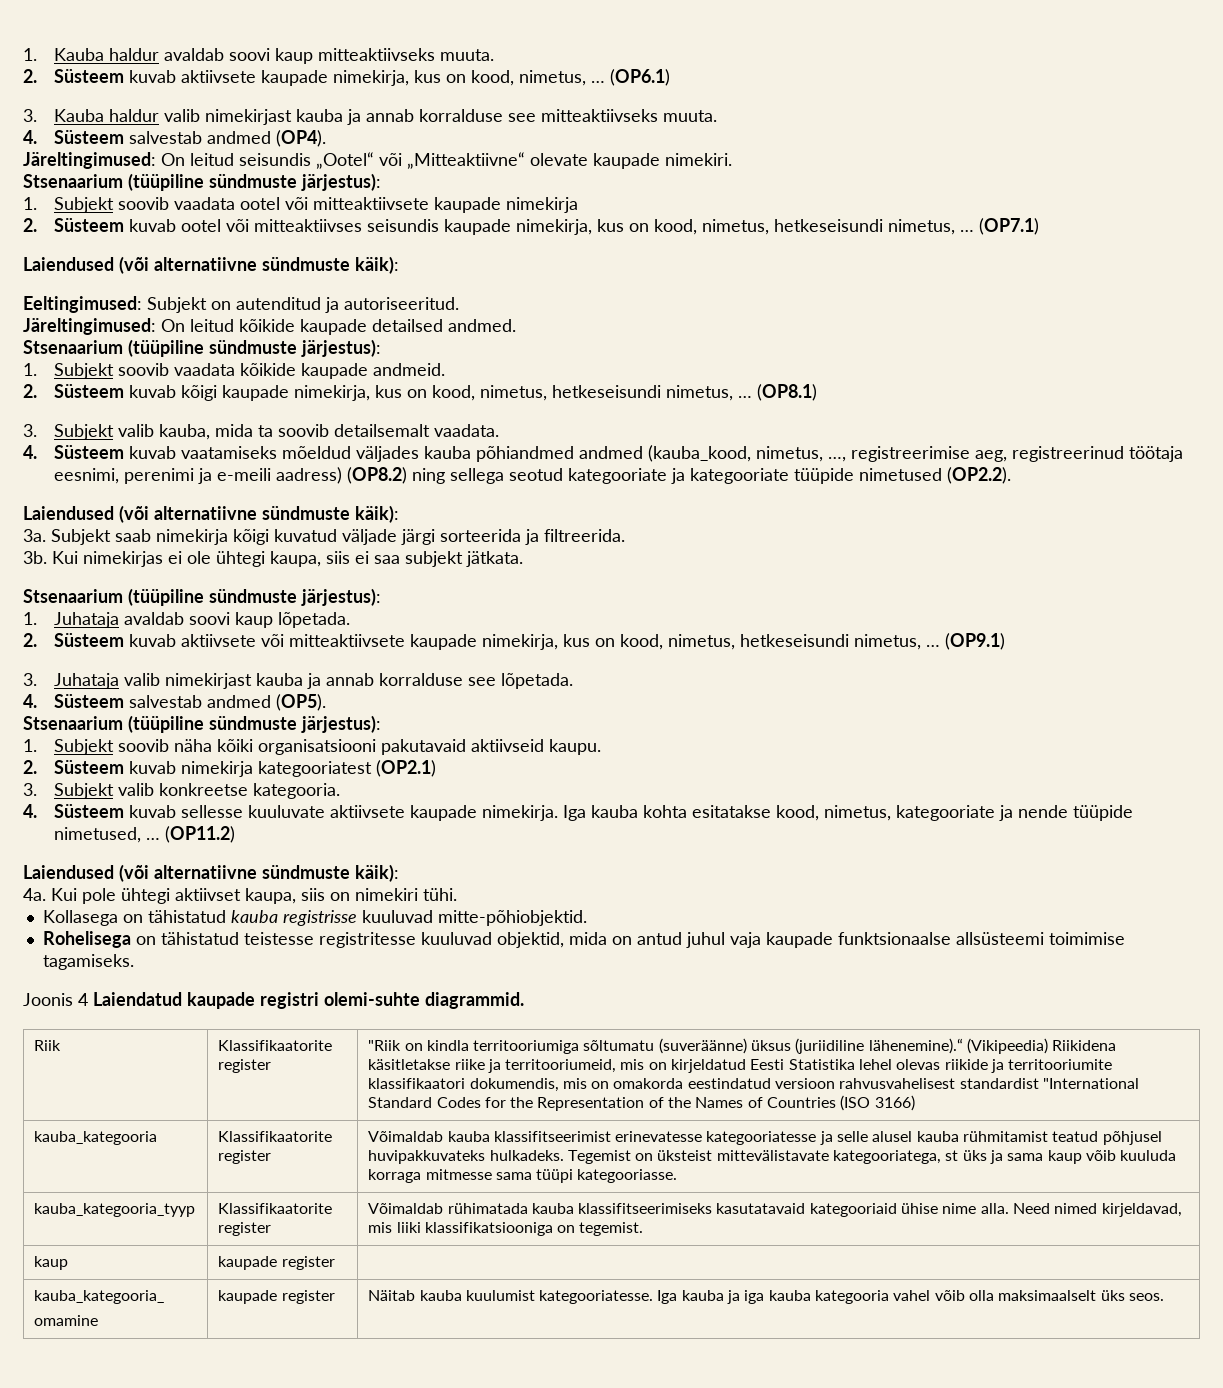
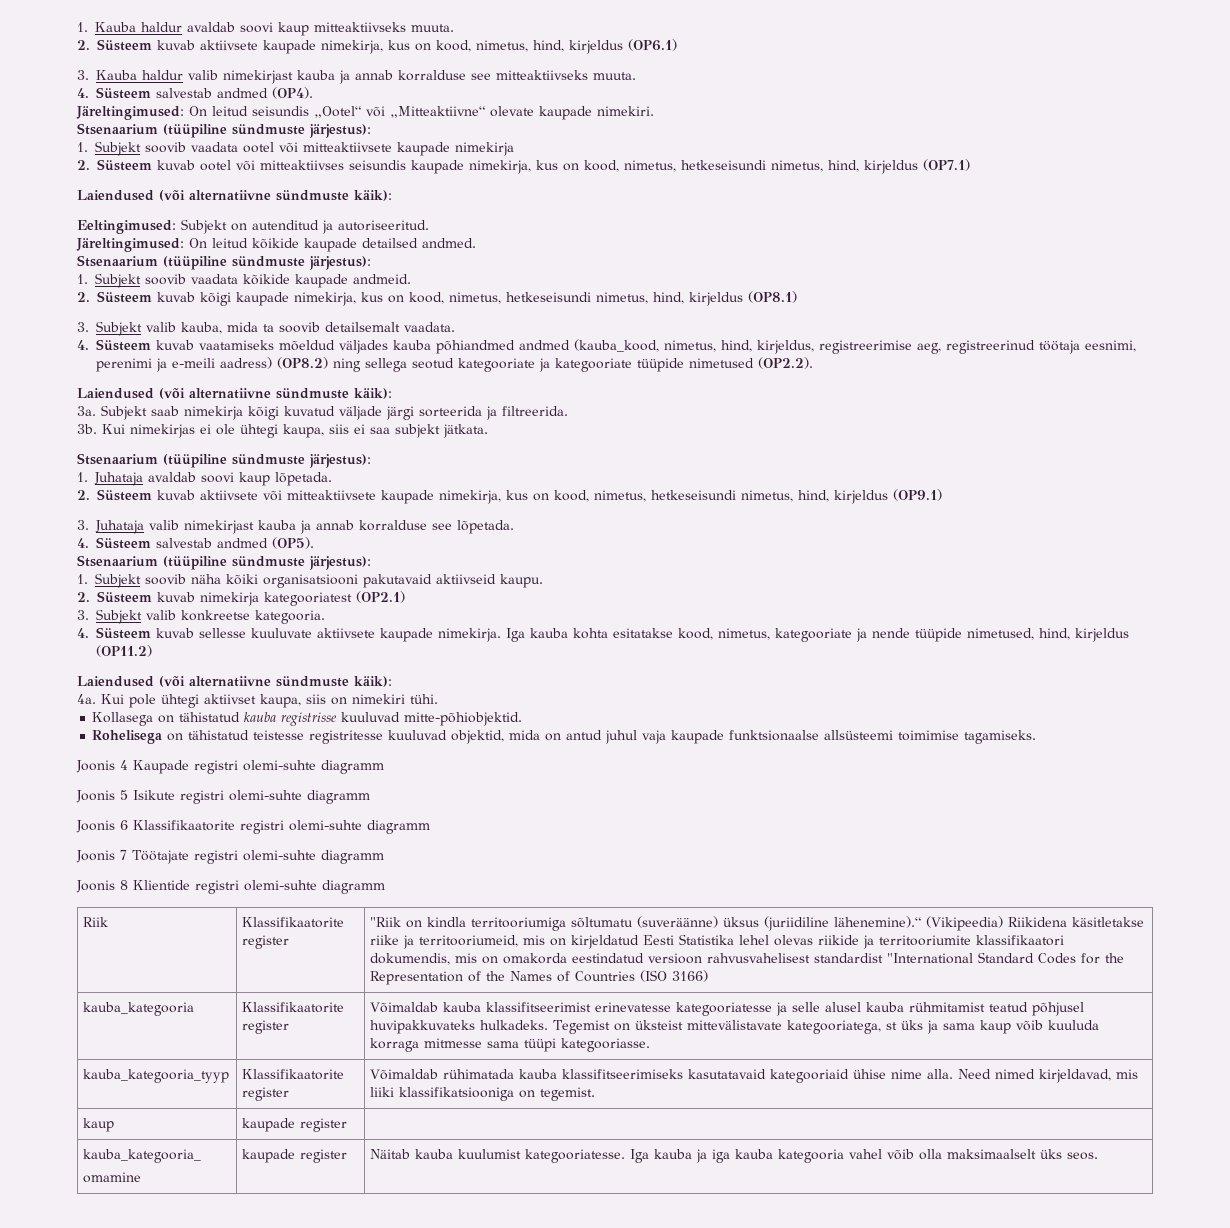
[591,81,606,83] … -> [533,40,623,54] hind, kirjeldus
[960,230,975,232] … -> [828,160,918,174] hind, kirjeldus
[738,396,753,398] … -> [653,292,743,306] hind, kirjeldus
[828,457,847,462] …, -> [721,340,814,354] hind, kirjeldus,
[926,645,941,647] … -> [798,490,888,504] hind, kirjeldus
[146,838,161,840] … -> [1039,628,1129,642] hind, kirjeldus
[93,992,524,1009] Laiendatud kaupade registri olemi-suhte diagrammid. -> [133,760,384,774] [76,790,370,804] [76,820,430,834] [76,850,384,864] [76,880,385,894] Kaupade registri olemi-suhte diagramm // Joonis 5 Isikute registri olemi-suhte diagramm // Joonis 6 Klassifikaatorite registri olemi-suhte diagramm // Joonis 7 Töötajate registri olemi-suhte diagramm // Joonis 8 Klientide registri olemi-suhte diagramm

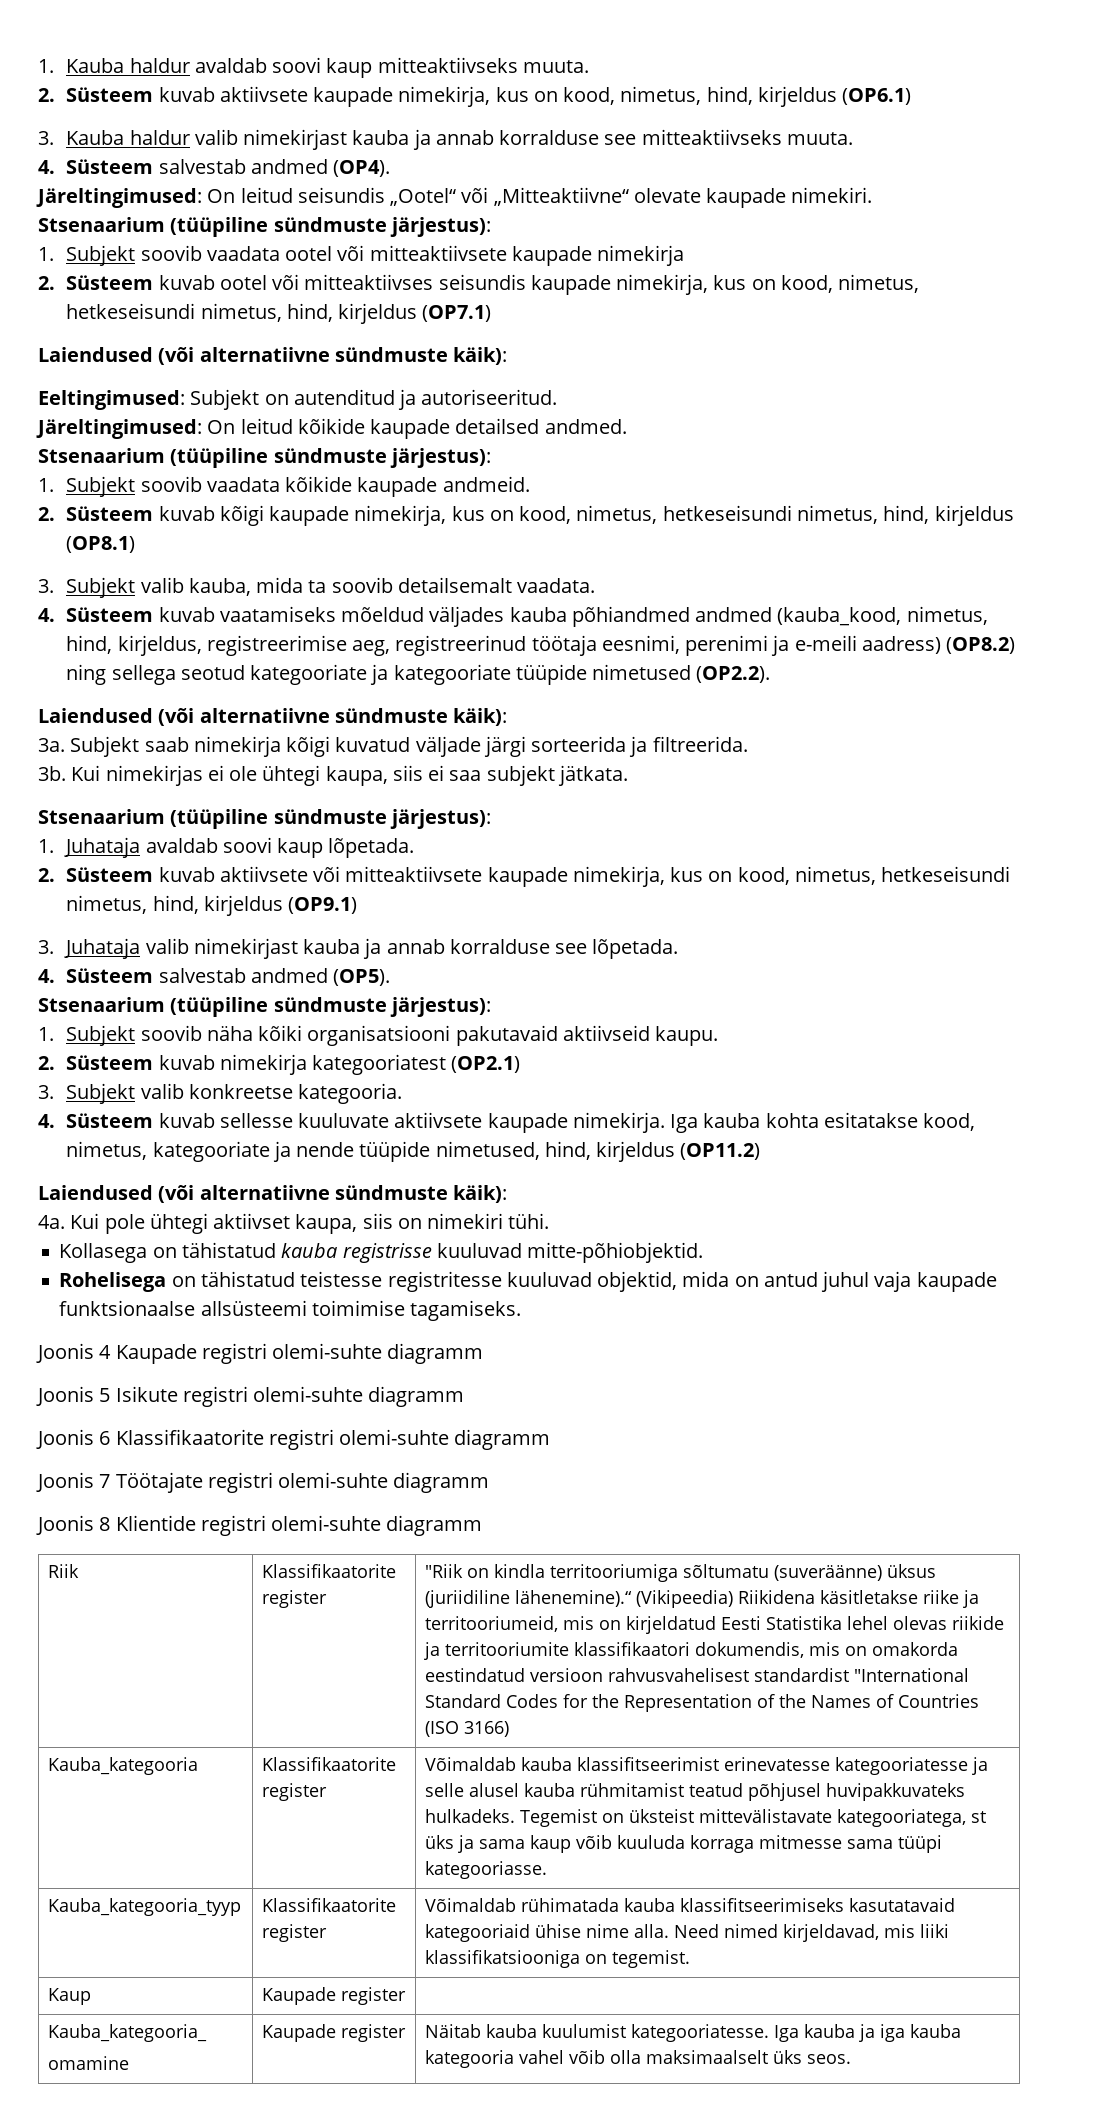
[83,1002,195,1016] kauba_kategooria -> [48,1757,199,1775] Kauba_kategooria
[83,1069,230,1083] kauba_kategooria_tyyp -> [48,1898,242,1916] Kauba_kategooria_tyyp
[83,1118,115,1132] [242,1118,296,1132] kaup | kaupade -> [48,1988,92,2005] [262,1987,337,2005] Kaup | Kaupade
[83,1149,202,1163] kauba_kategooria_ -> [48,2024,208,2042] Kauba_kategooria_
[242,1149,296,1163] kaupade -> [262,2024,337,2042] Kaupade

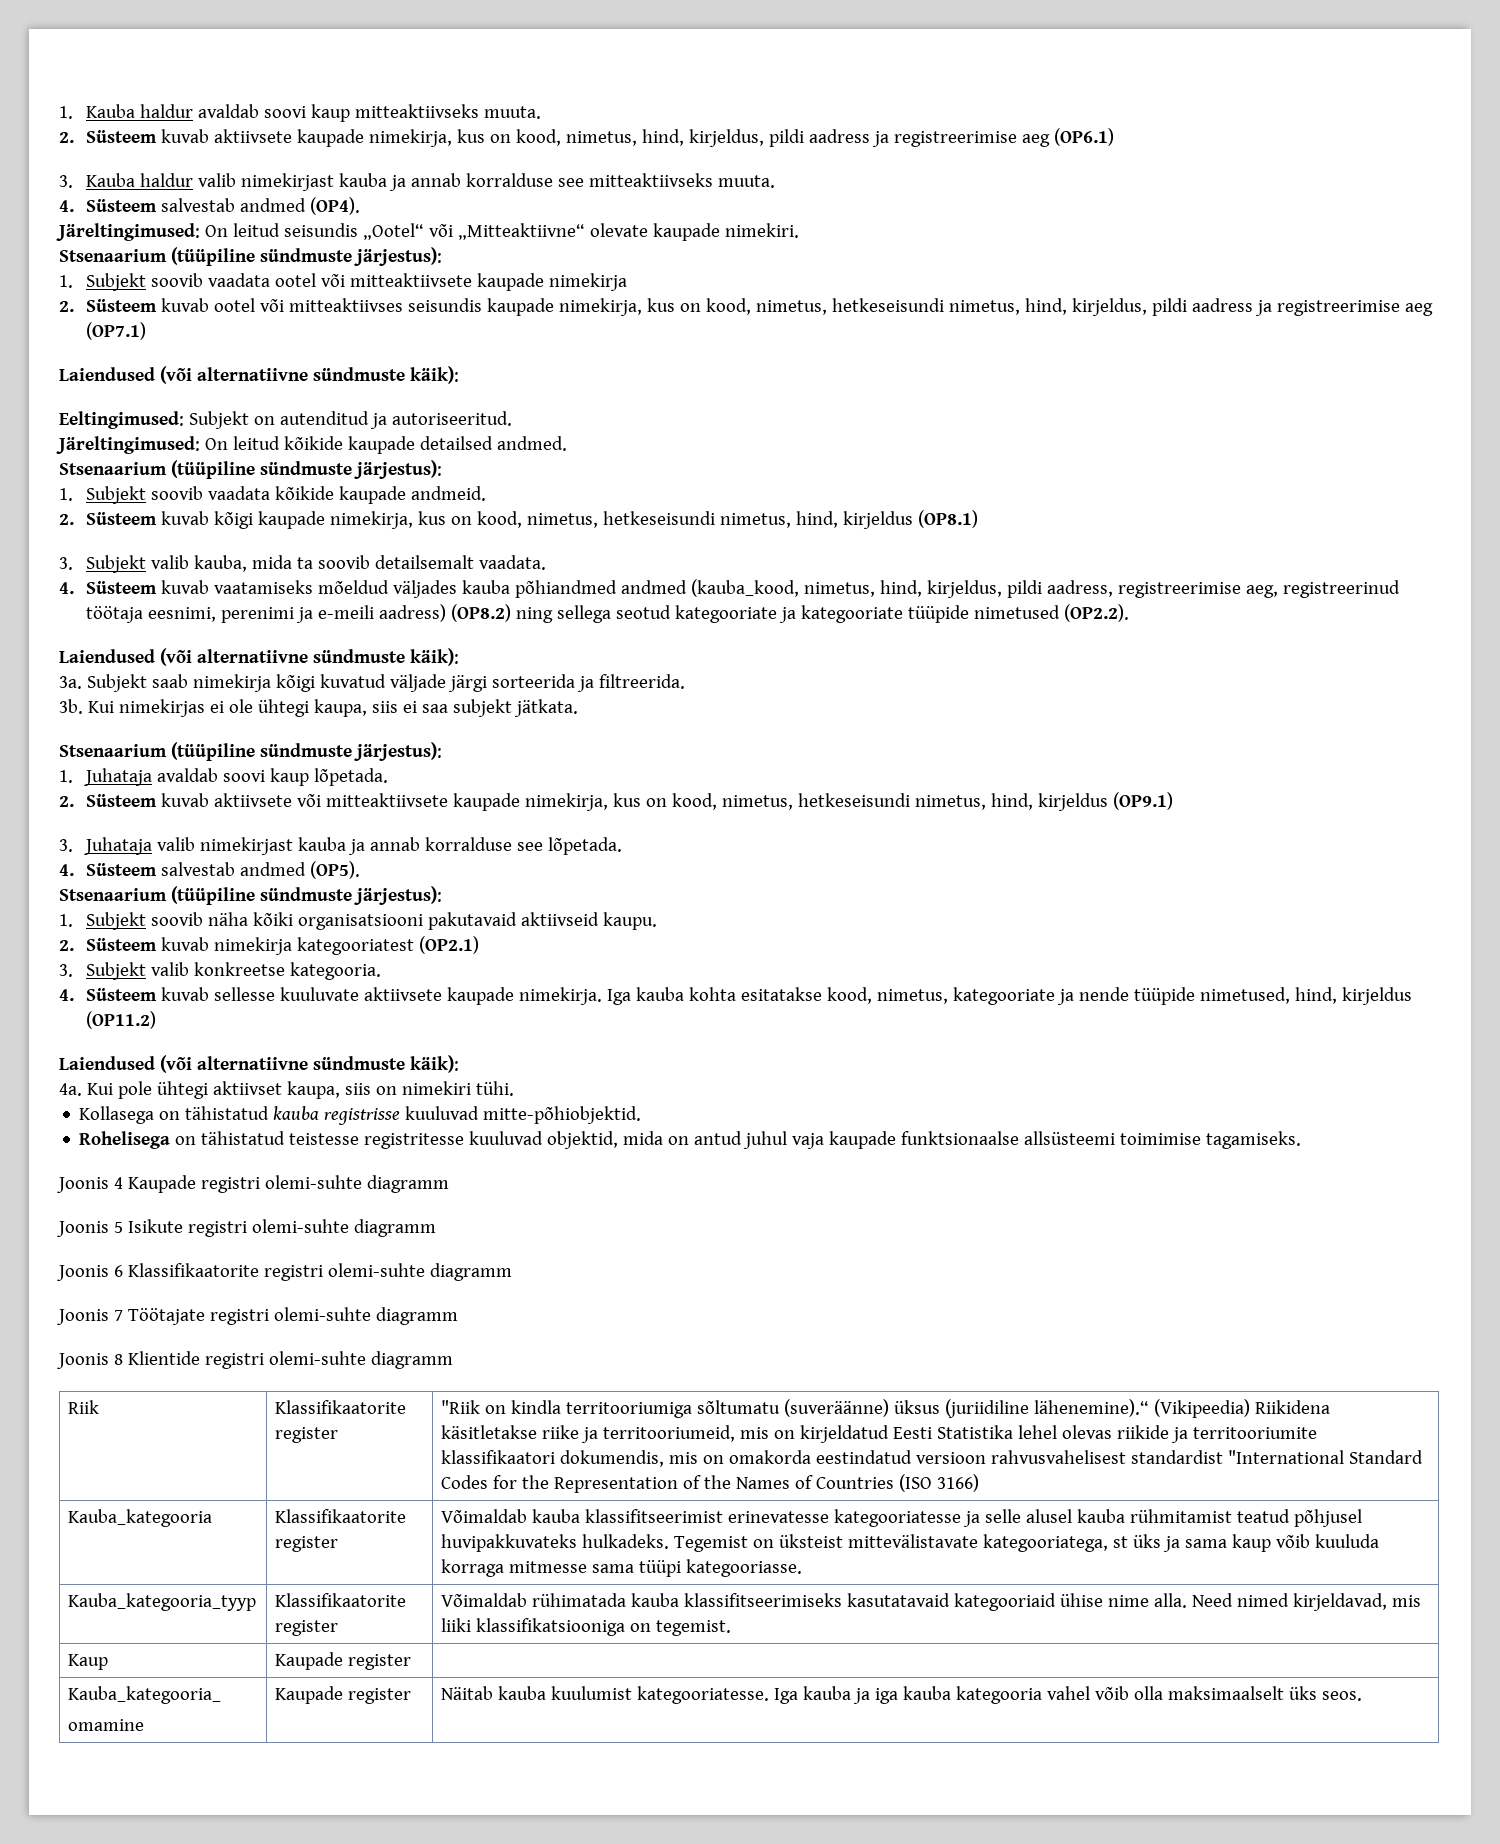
[758,86,838,107] kirjeldus -> [688,129,1050,147] kirjeldus, pildi aadress ja registreerimise aeg
[338,303,418,324] kirjeldus -> [1071,298,1433,316] kirjeldus, pildi aadress ja registreerimise aeg
(202, 645) none -> [1006,580,1113,598] pildi aadress,

